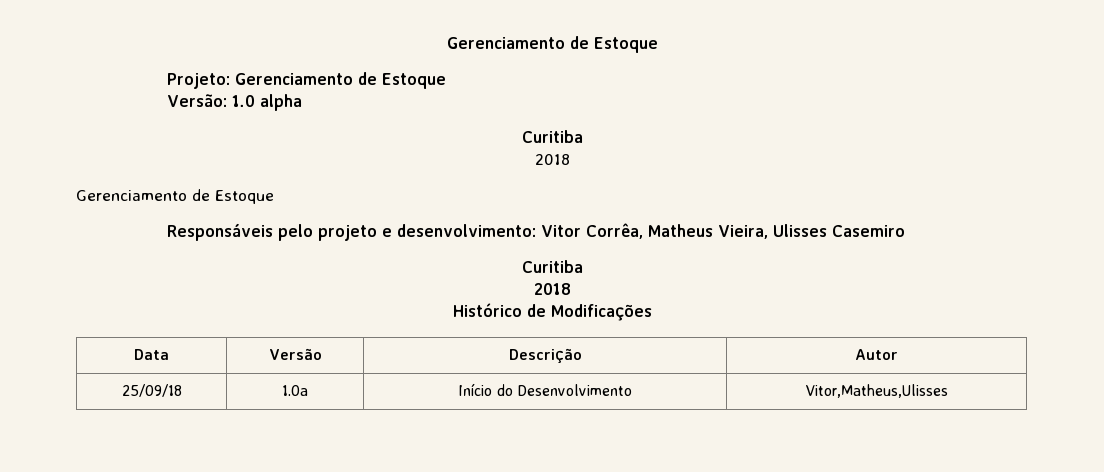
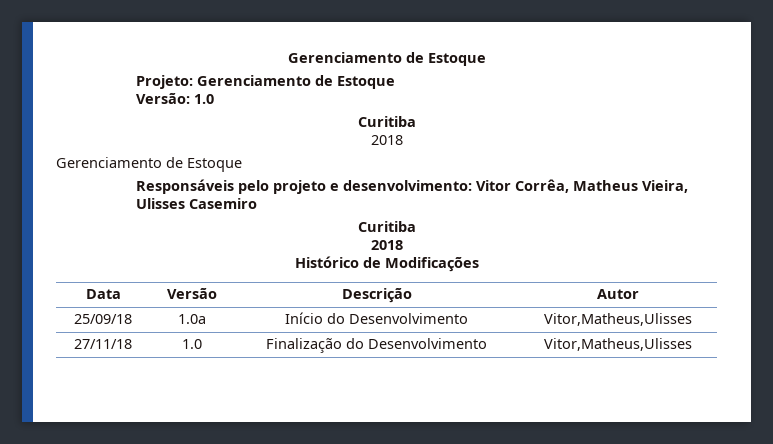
[259,94,302,111] alpha -> (215, 99) none
(948, 391) none -> [74,339,132,349] [182,339,202,349] [266,338,487,353] [543,338,692,351] // 27/11/18 | 1.0 | Finalização do Desenvolvimento | Vitor,Matheus,Ulisses

